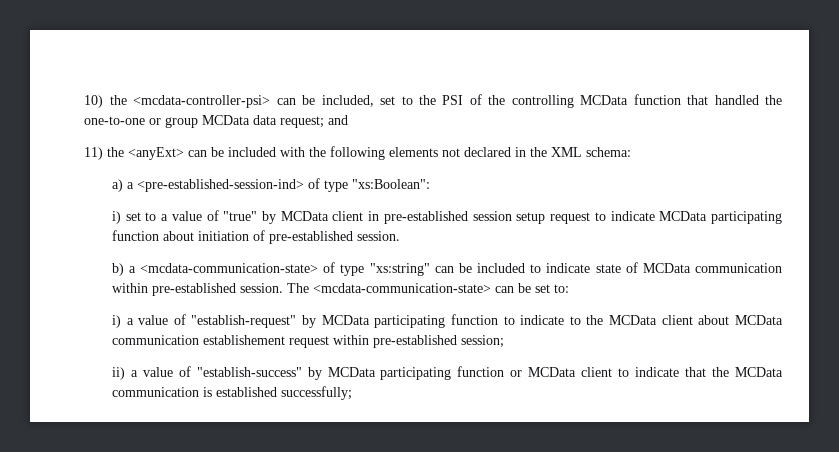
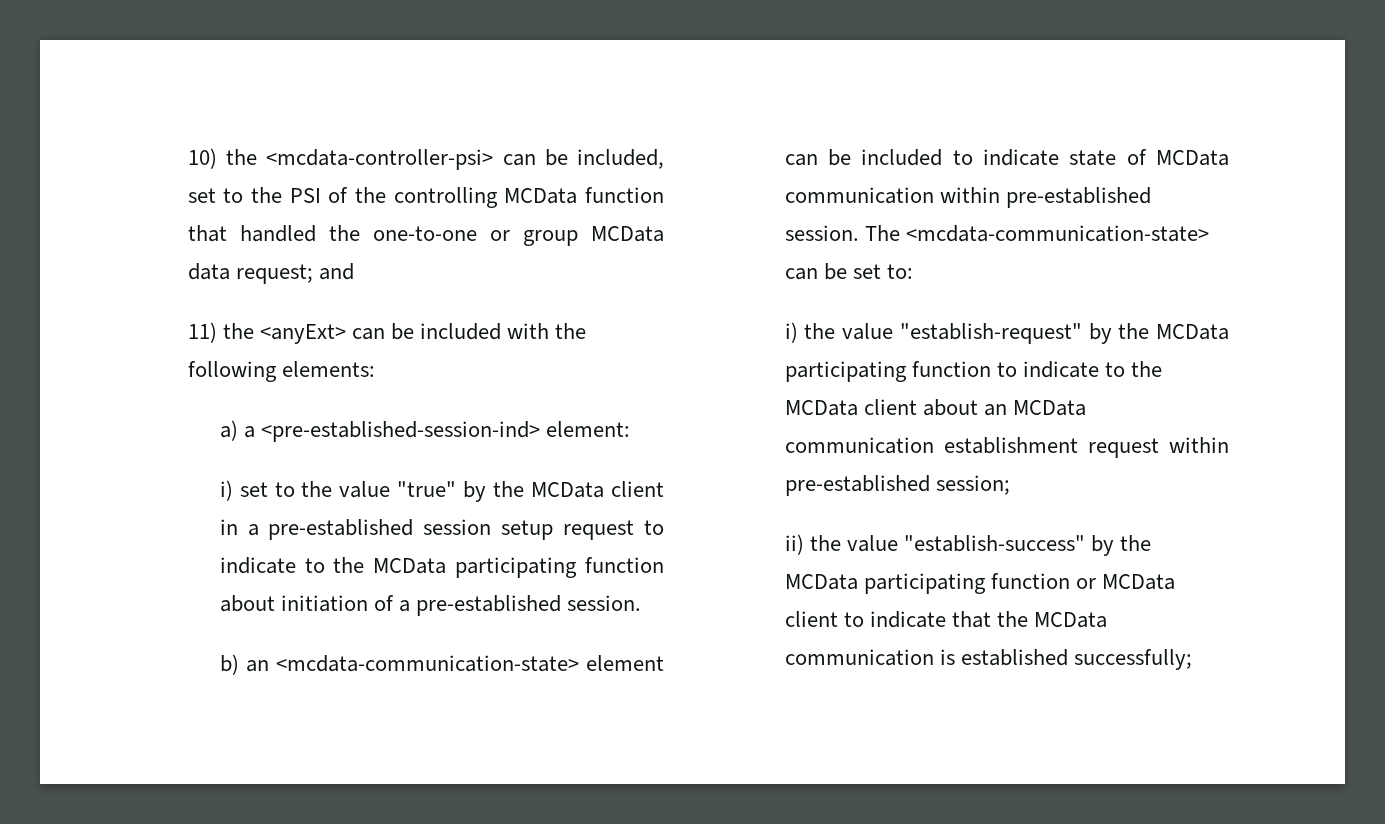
[389,147,632,157] elements not declared in the XML schema: -> [281,361,375,377] elements:
[307,178,430,192] of type "xs:Boolean": -> [545,421,630,437] element:
[161,210,219,221] a value of -> [301,481,391,498] the value
(276, 217) none -> [493,481,525,497] the
(380, 216) none -> [247,524,259,536] a
(655, 216) none -> [304,557,365,573] to the
(265, 235) none -> [398,600,410,612] a
[129,262,430,276] a <mcdata-communication-state> of type "xs:string" -> [245,655,664,672] an <mcdata-communication-state> element
[126,314,186,325] a value of -> [804,323,894,340] the value
(317, 321) none -> [1118,323,1150,339] the
[735,315,784,325] [111,335,285,345] MCData communication establishement -> [983,400,1086,416] [784,437,1078,454] an MCData communication establishment
[130,366,191,377] a value of -> [809,535,898,552] the value
(322, 373) none -> [1120,535,1152,551] the

